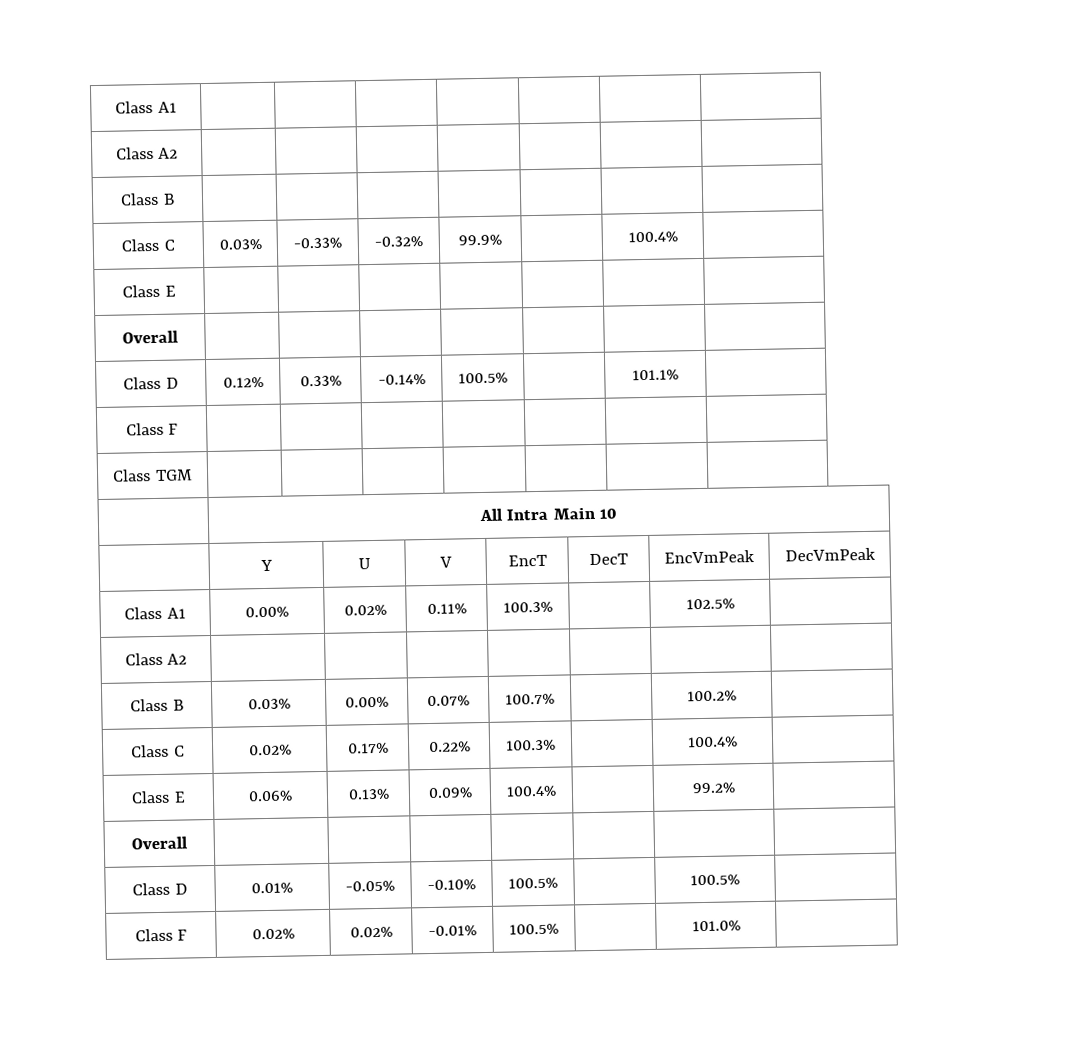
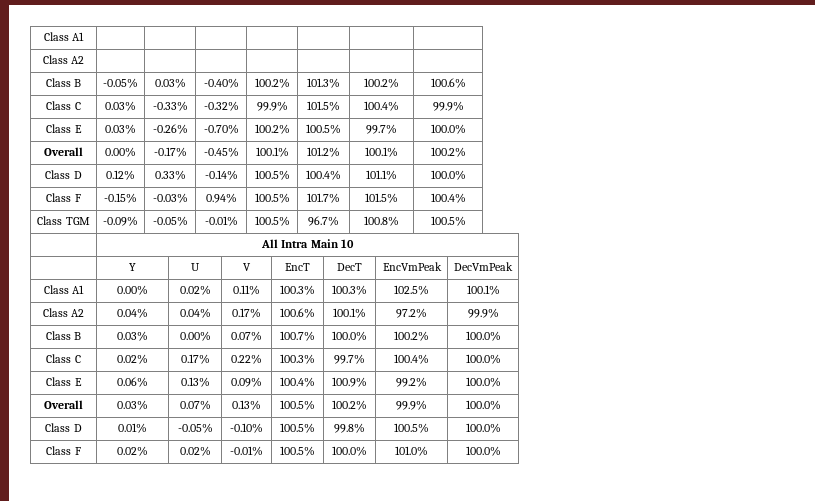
(175, 199) | | | | | | -> [103,78,138,88] [154,78,186,88] [203,78,239,88] [254,78,290,88] [307,78,340,88] [364,78,399,88] [430,78,466,88] -0.05% | 0.03% | -0.40% | 100.2% | 101.3% | 100.2% | 100.6%
[627,231,678,243] [122,284,176,298] [122,330,179,344] | 100.4% | // Class E | | | | | | | // Overall | | | | | | | -> [307,101,340,111] [364,101,399,111] [432,101,464,111] [46,124,82,133] [105,124,136,134] [152,124,188,134] [203,124,239,134] [254,124,290,134] [306,124,341,134] [366,124,397,134] [430,124,466,134] [44,147,83,156] [105,147,136,157] [153,147,187,157] [203,147,239,157] [255,147,289,157] [307,147,340,157] [365,147,398,157] [430,147,466,157] 101.5% | 100.4% | 99.9% // Class E | 0.03% | -0.26% | -0.70% | 100.2% | 100.5% | 99.7% | 100.0% // Overall | 0.00% | -0.17% | -0.45% | 100.1% | 101.2% | 100.1% | 100.2%
(508, 378) none -> [306,170,341,180] 100.4%
[125,422,179,436] [112,469,193,482] // Class F | | | | | | | // Class TGM | | | | | | | -> [430,170,466,180] [46,193,81,202] [104,193,137,203] [152,193,188,203] [205,193,237,203] [254,193,290,203] [307,193,340,203] [365,193,398,203] [430,193,466,203] [37,216,90,225] [103,216,138,226] [152,216,188,226] [204,216,238,226] [254,216,290,226] [308,216,339,226] [364,216,399,226] [430,216,466,226] 100.0% // Class F | -0.15% | -0.03% | 0.94% | 100.5% | 101.7% | 101.5% | 100.4% // Class TGM | -0.09% | -0.05% | -0.01% | 100.5% | 96.7% | 100.8% | 100.5%
(553, 607) none -> [332,285,367,295] 100.3%
[124,652,188,666] // Class A2 | | | | | | | -> [466,285,500,295] [42,308,85,317] [117,308,148,318] [179,308,211,318] [232,308,261,318] [280,308,315,318] [333,308,366,318] [396,308,427,318] [467,308,499,318] 100.1% // Class A2 | 0.04% | 0.04% | 0.17% | 100.6% | 100.1% | 97.2% | 99.9%
[687,690,737,702] | 100.2% | -> [332,331,367,341] [394,331,429,341] [465,331,501,341] 100.0% | 100.2% | 100.0%
[687,736,738,748] | 100.4% | -> [334,354,365,364] [394,354,429,364] [465,354,501,364] 99.7% | 100.4% | 100.0%
(557, 791) none -> [332,377,367,387] 100.9%
[131,836,188,850] // Overall | | | | | | | -> [465,377,501,387] [44,400,83,409] [117,400,148,410] [179,400,211,410] [232,400,261,410] [280,400,315,410] [332,400,367,410] [396,400,427,410] [465,400,501,410] 100.0% // Overall | 0.03% | 0.07% | 0.13% | 100.5% | 100.2% | 99.9% | 100.0%
[690,874,740,886] | 100.5% | -> [334,423,365,433] [394,423,429,433] [465,423,501,433] 99.8% | 100.5% | 100.0%
(559, 929) none -> [332,446,367,456] 100.0%
(741, 926) none -> [465,446,501,456] 100.0%

